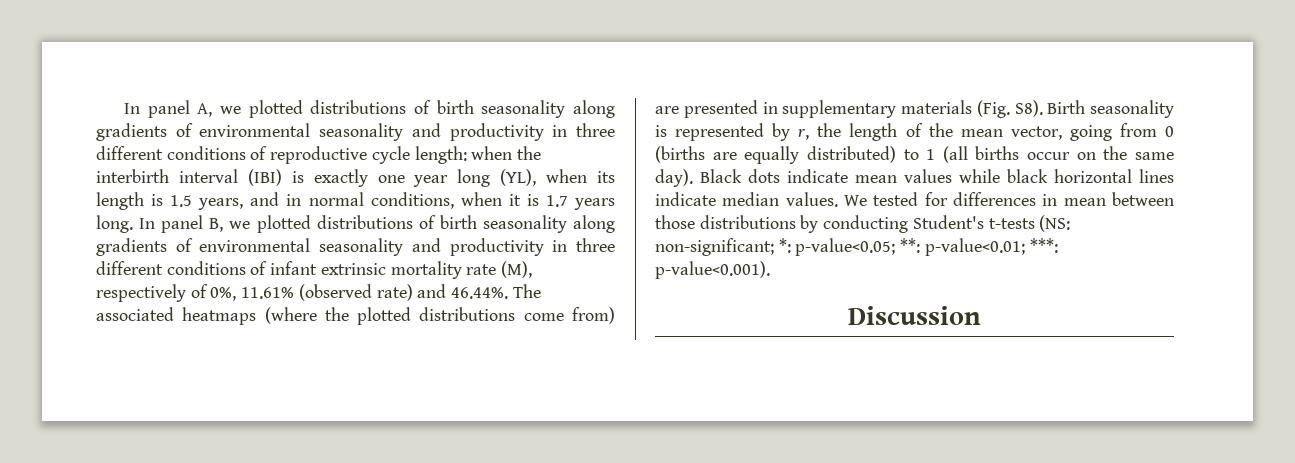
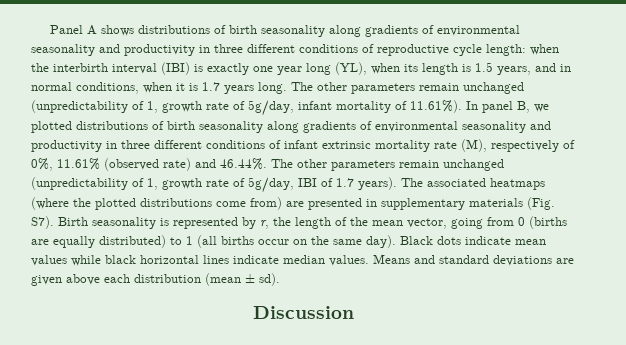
[124,100,303,118] In panel A, we plotted -> [50,25,135,36] Panel A shows
(133, 224) none -> [291,82,524,94] [31,100,462,116] The other parameters remain unchanged (unpredictability of 1, growth rate of 5g/day, infant mortality of 11.61%).
(541, 291) none -> [297,159,504,171] [31,177,423,193] other parameters remain unchanged (unpredictability of 1, growth rate of 5g/day, IBI of 1.7 years). The
[1014,100,1043,117] S8). -> [31,216,54,229] S7).
[844,192,1174,206] [655,215,1071,233] [655,238,1058,256] [655,261,770,279] We tested for differences in mean between those distributions by conducting Student's t-tests (NS: non-significant; *: p-value<0.05; **: p-value<0.01; ***: p-value<0.001). -> [373,254,574,266] [31,273,280,286] Means and standard deviations are given above each distribution (mean ± sd).

